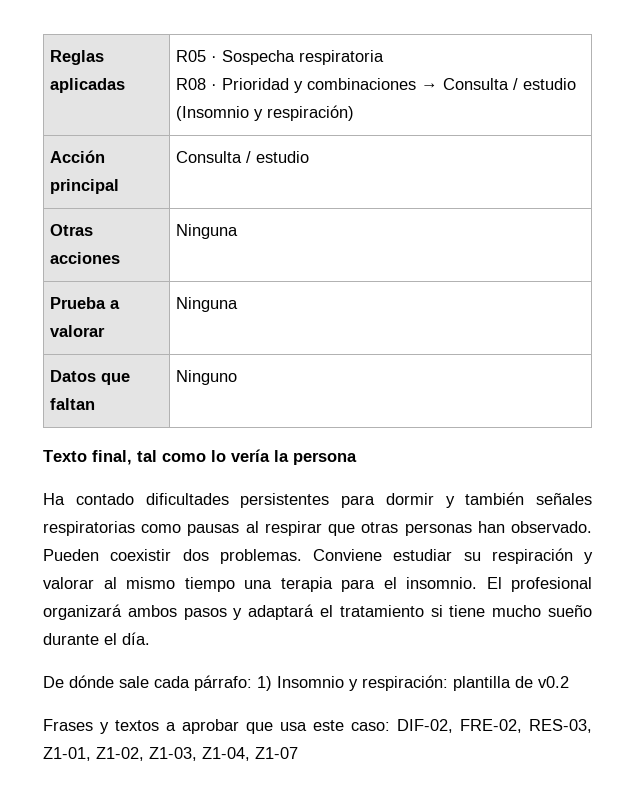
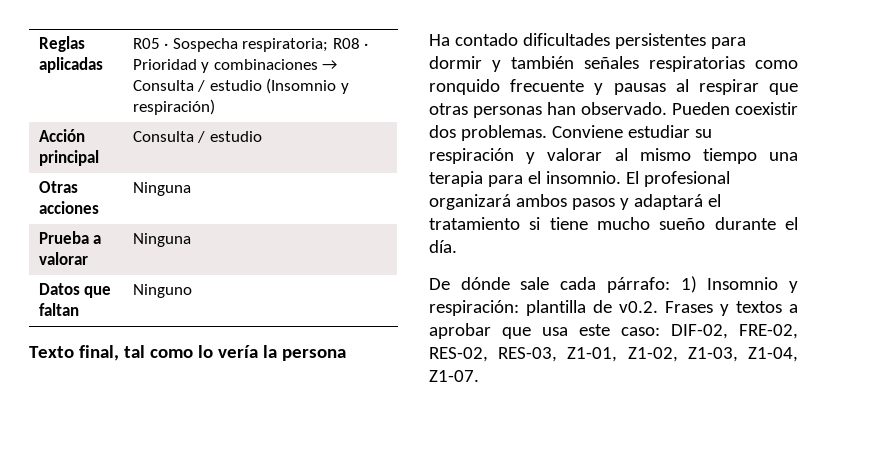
[299,50,385,65] respiratoria // -> [242,38,329,52] respiratoria;
(182, 528) none -> [429,79,604,95] ronquido frecuente y
[538,676,569,688] v0.2 // -> [619,301,658,313] v0.2.
(522, 726) none -> [429,347,488,362] RES-02,
[255,747,298,759] Z1-07 -> [429,370,479,382] Z1-07.

